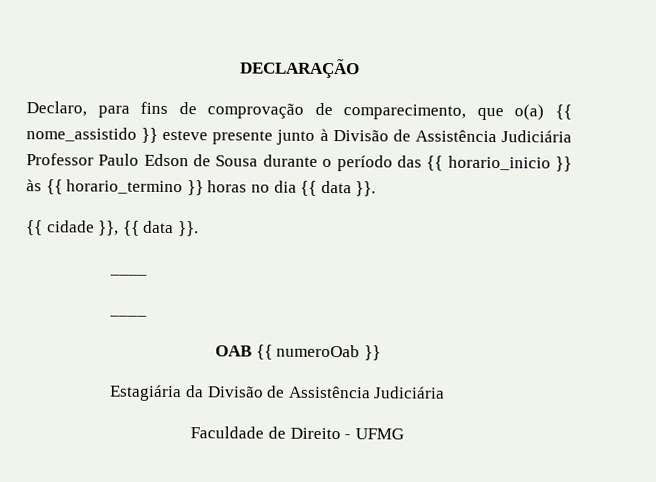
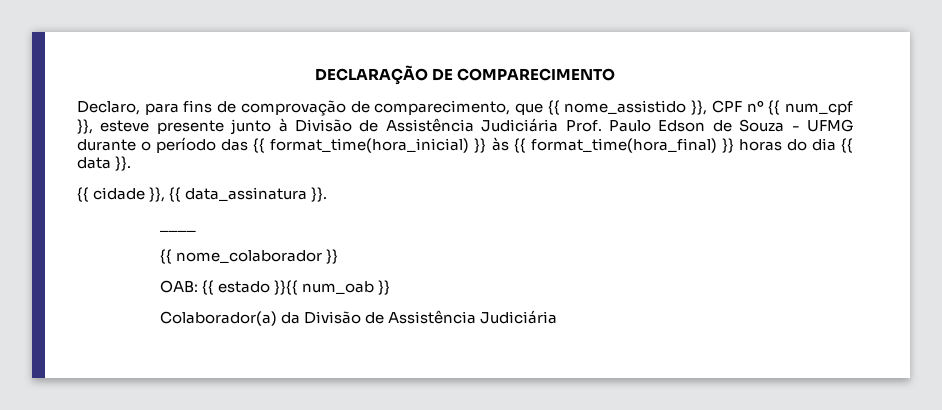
(360, 68) none -> [432,68,616,81] DE COMPARECIMENTO
[514,104,545,121] o(a) -> (543, 109) none
[141,127,159,143] }} -> [691,100,853,115] [77,119,93,134] }}, CPF nº {{ num_cpf }},
[26,153,94,166] Professor -> [565,120,602,132] Prof.
[215,155,259,167] Sousa -> [739,119,853,132] Souza - UFMG
[447,155,551,171] horario_inicio -> [270,138,470,153] format_time(hora_inicial)
[66,179,184,195] horario_termino -> [530,138,717,153] format_time(hora_final)
[250,184,270,193] no -> [786,139,807,151] do
[143,220,175,234] data -> [185,187,308,201] data_assinatura
[109,314,148,317] [215,344,381,361] [109,384,183,402] ____ // OAB {{ numeroOab }} // Estagiária -> [159,249,338,264] [159,280,391,295] [159,311,277,326] {{ nome_colaborador }} // OAB: {{ estado }}{{ num_oab }} // Colaborador(a)
[190,426,404,440] // Faculdade de Direito - UFMG -> (558, 317) none

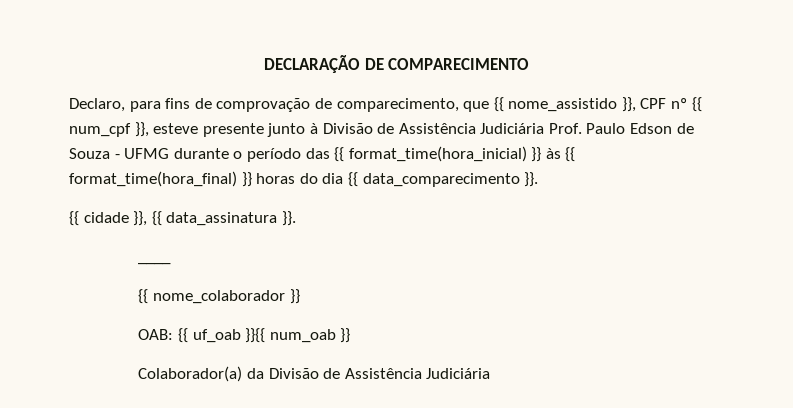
[77,157,111,169] data -> [362,173,520,187] data_comparecimento
[217,281,270,293] estado -> [192,329,241,343] uf_oab

